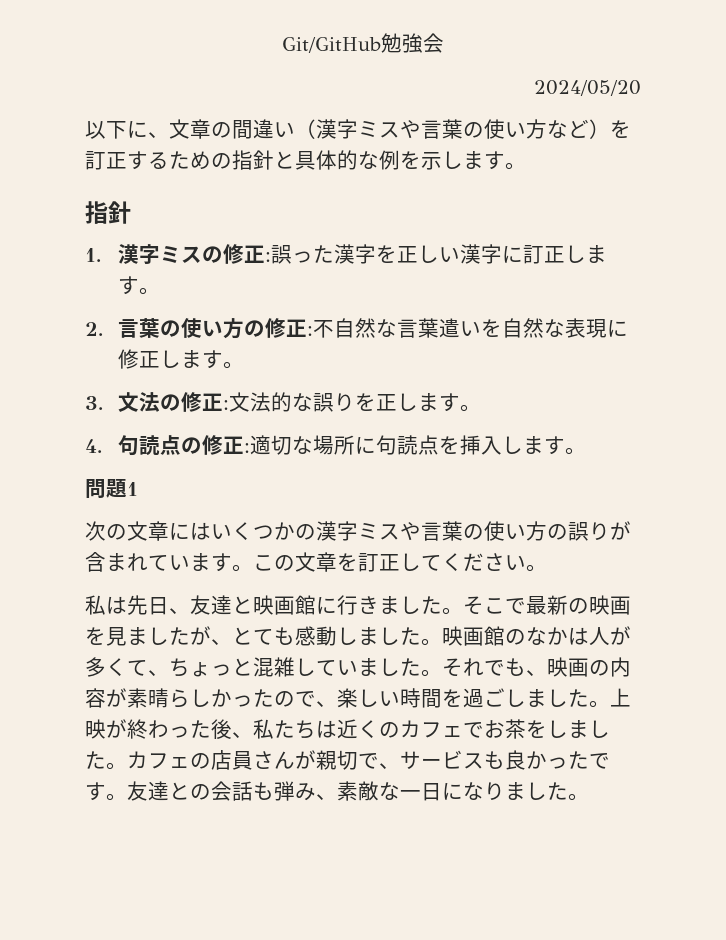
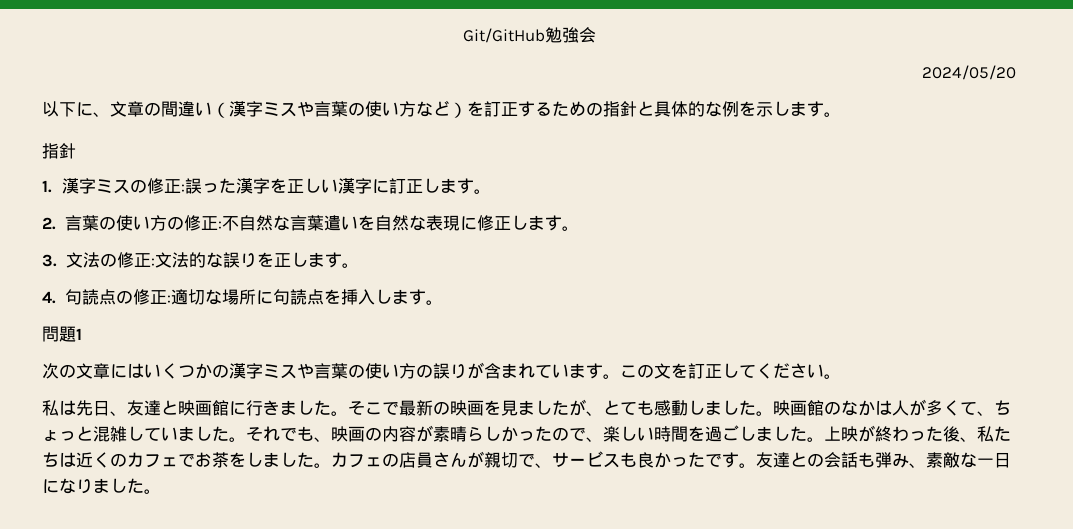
[316,552,337,572] 章 -> (671, 371) none

